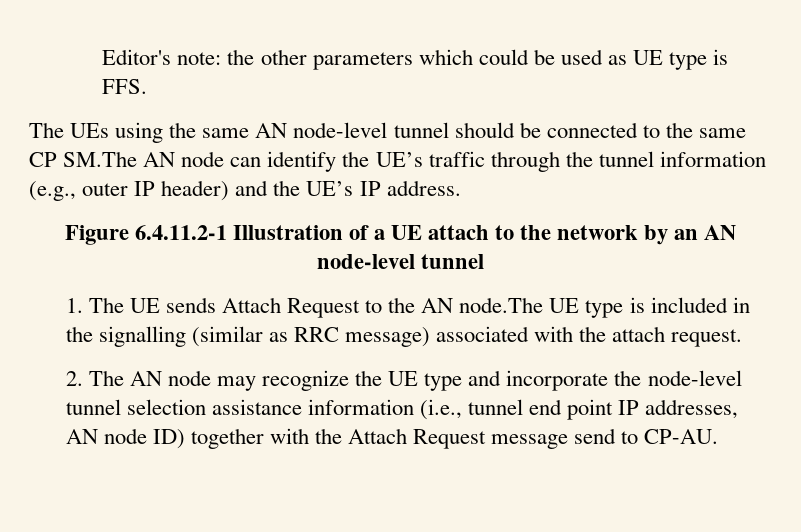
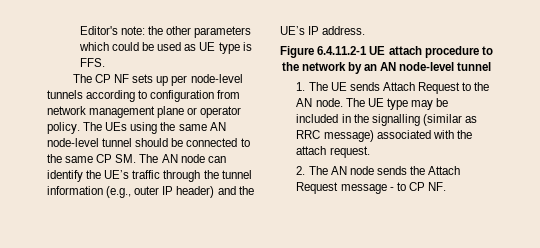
(64, 130) none -> [95,74,243,86] [47,90,241,102] [47,106,242,118] [47,122,103,134] CP NF sets up per node-level tunnels according to configuration from network management plane or operator policy. The
[63,151,138,167] SM.The -> [115,154,159,163] SM. The
[232,225,385,240] Illustration of a -> (368, 50) none
(489, 232) none -> [424,46,479,58] procedure
[459,297,645,318] node.The UE type is -> [315,98,449,110] node. The UE type may be
[216,370,742,391] [65,399,739,420] [65,428,719,449] may recognize the UE type and incorporate the node-level tunnel selection assistance information (i.e., tunnel end point IP addresses, AN node ID) together with the Attach Request message send to CP-AU. -> [376,166,461,175] [296,182,446,194] sends the Attach Request message - to CP NF.

